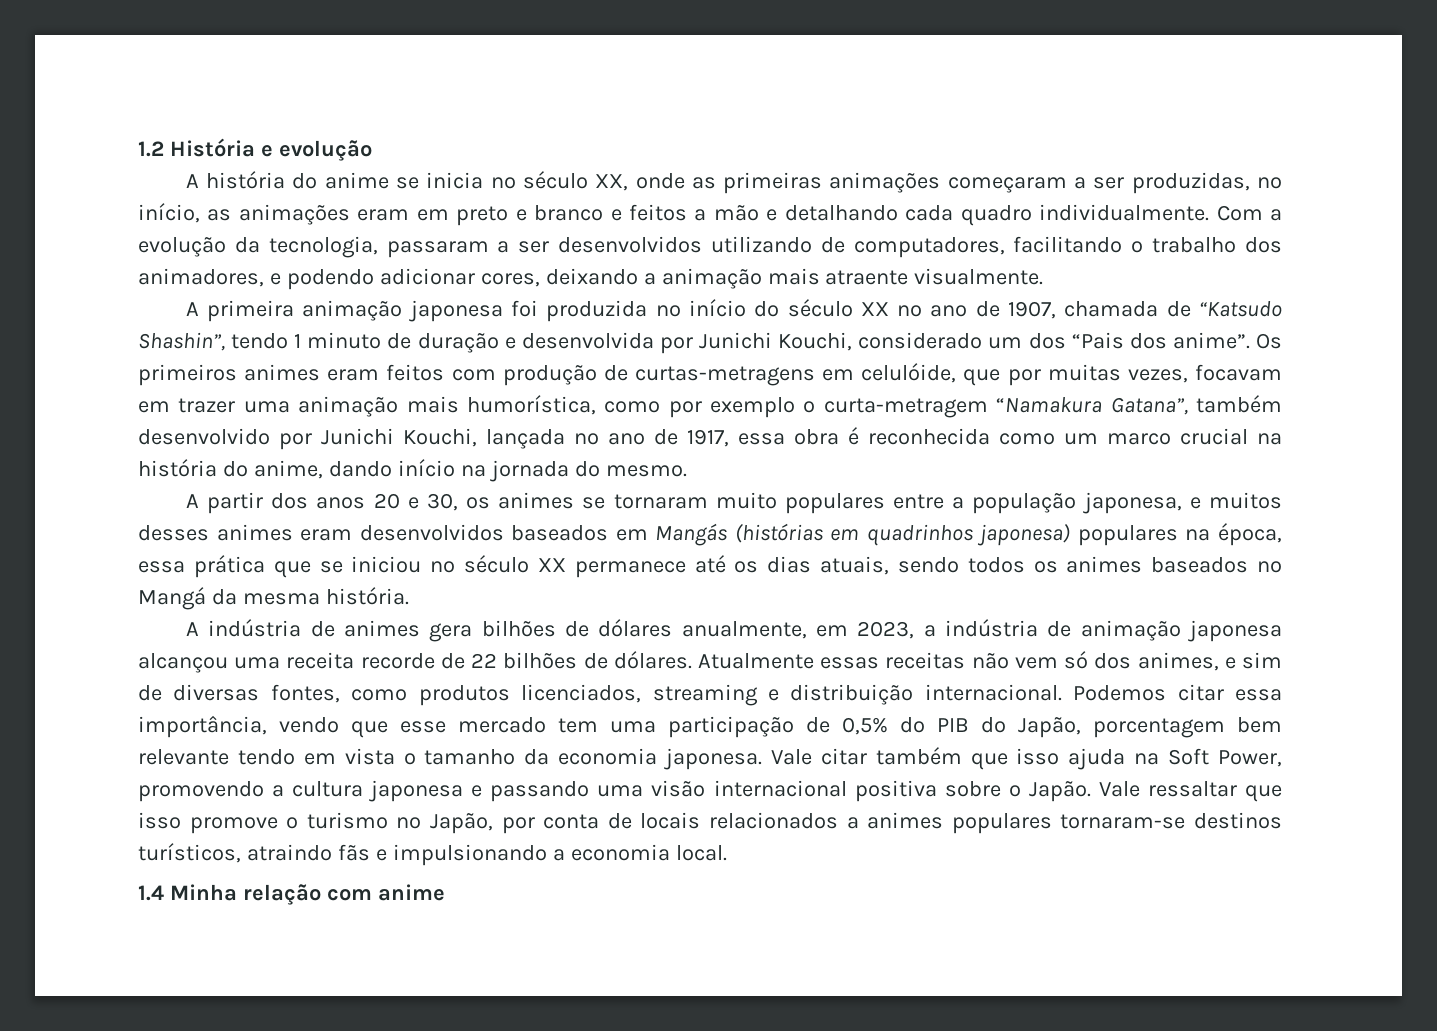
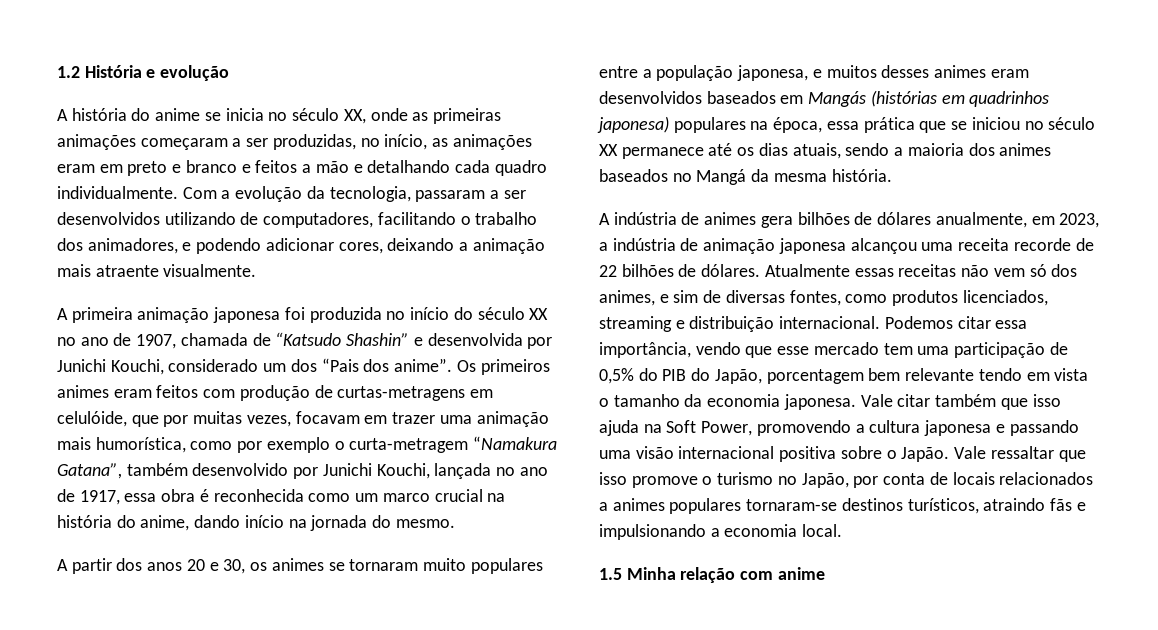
[138,332,499,353] Shashin”, tendo 1 minuto de duração -> [346,333,410,346] Shashin”
[967,557,1058,573] todos os -> [894,143,995,156] a maioria dos
[138,885,164,901] 1.4 -> [599,568,622,580] 1.5

